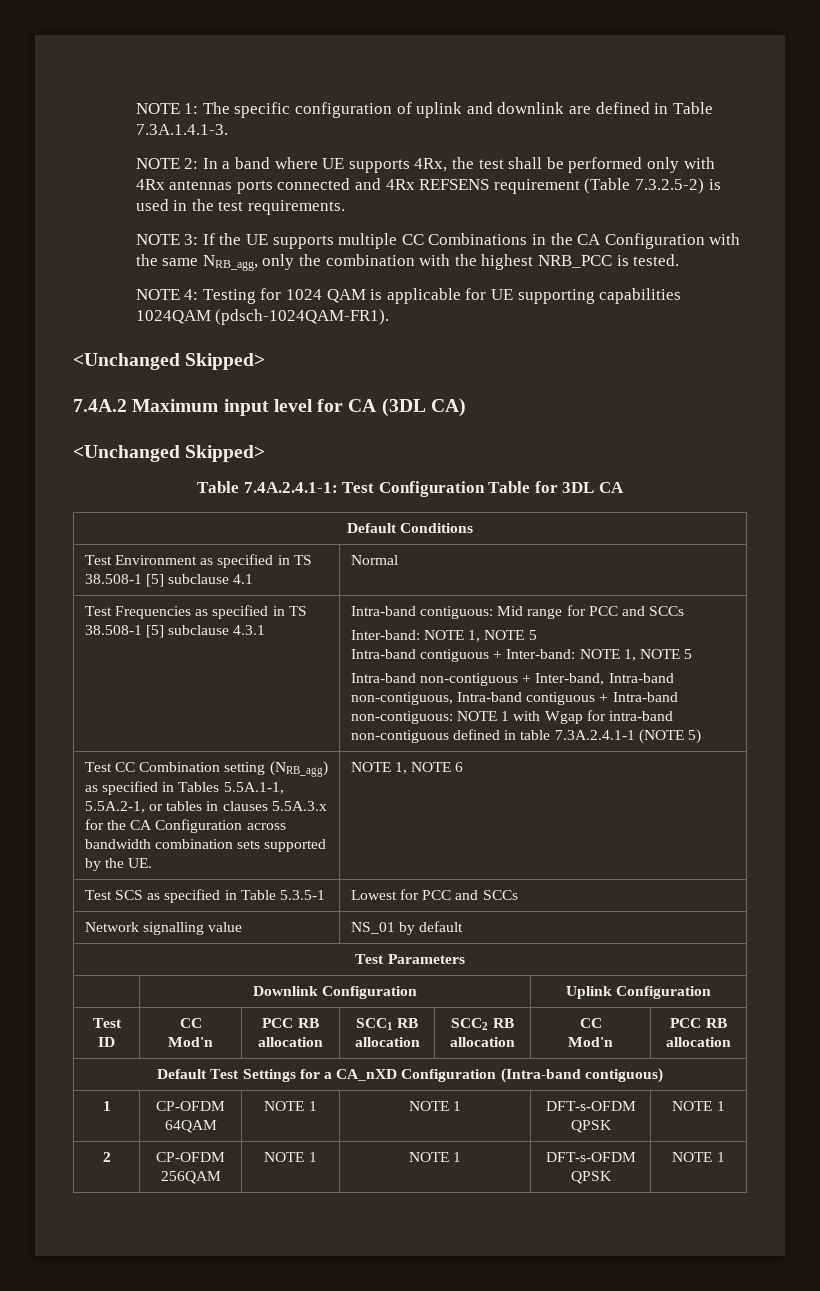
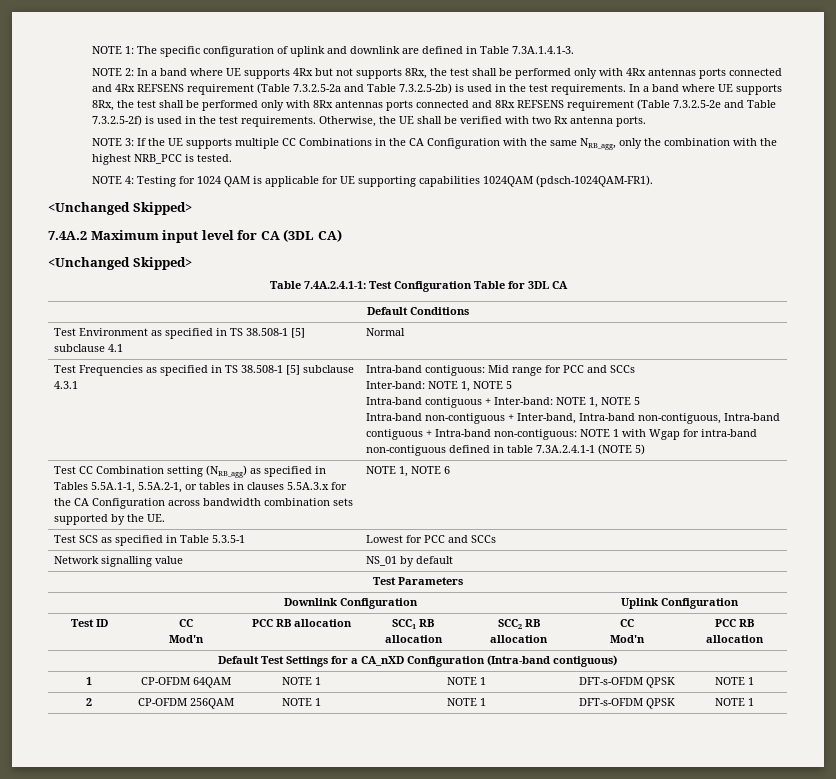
[414,158,448,172] 4Rx, -> [292,68,427,79] 4Rx but not supports 8Rx,
[635,178,721,194] [135,199,346,215] 7.3.2.5-2) is used in the test requirements. -> [292,83,782,95] [91,99,776,111] [91,115,646,127] 7.3.2.5-2a and Table 7.3.2.5-2b) is used in the test requirements. In a band where UE supports 8Rx, the test shall be performed only with 8Rx antennas ports connected and 8Rx REFSENS requirement (Table 7.3.2.5-2e and Table 7.3.2.5-2f) is used in the test requirements. Otherwise, the UE shall be verified with two Rx antenna ports.

